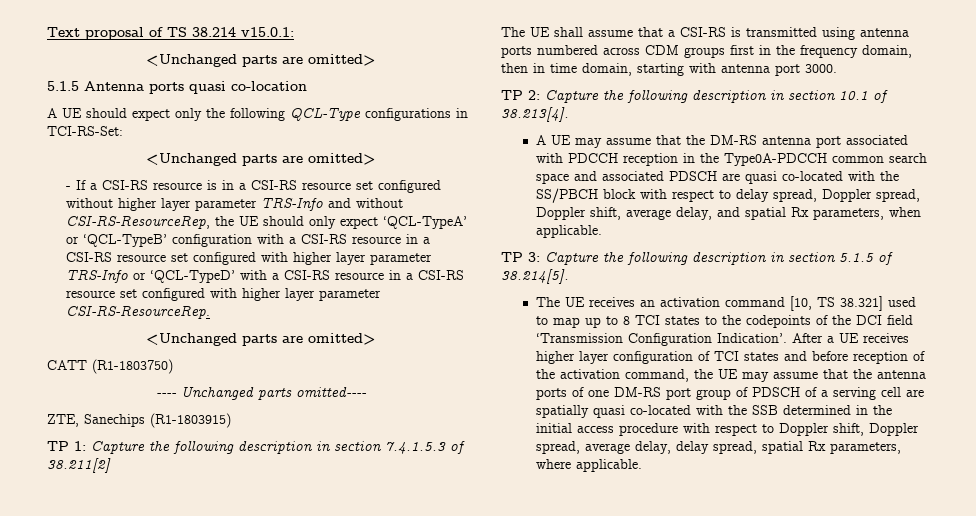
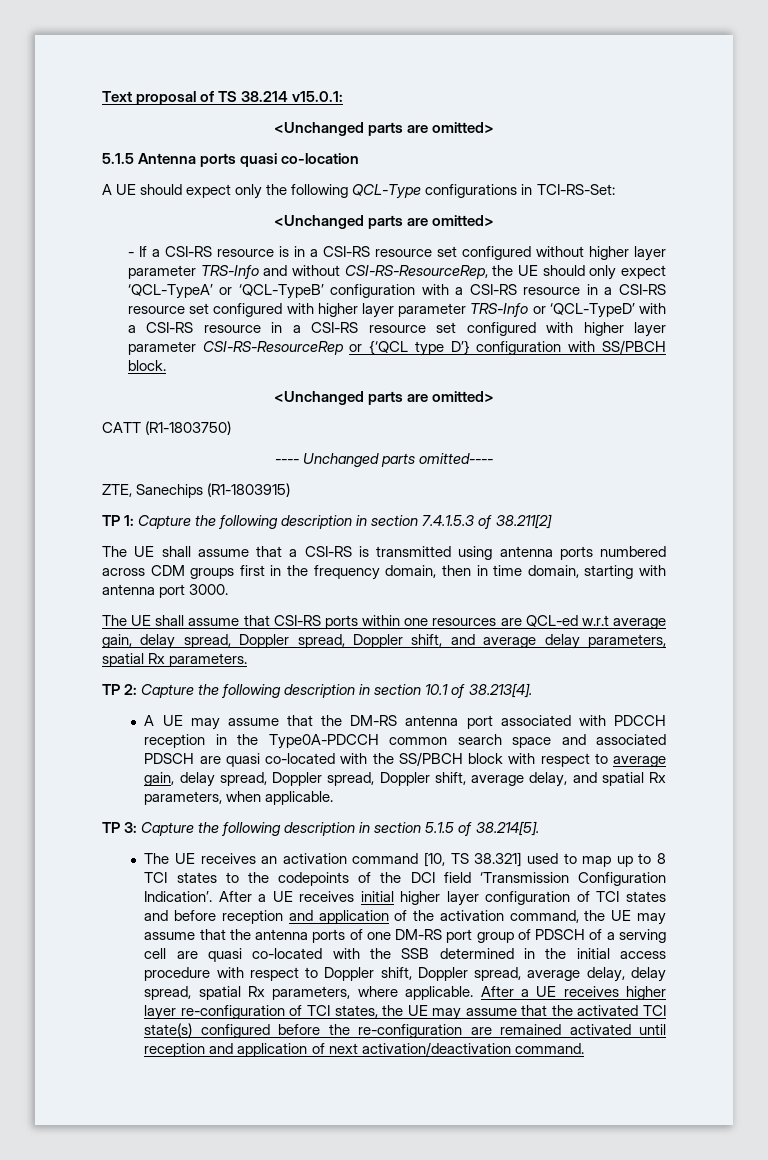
[66,305,211,319] CSI-RS-ResourceRep. -> [202,340,666,356] [127,360,166,371] CSI-RS-ResourceRep or {‘QCL type D’} configuration with SS/PBCH block.
(837, 68) none -> [102,615,666,629] [102,634,666,649] [102,653,248,667] // The UE shall assume that CSI-RS ports within one resources are QCL-ed w.r.t average gain, delay spread, Doppler spread, Doppler shift, and average delay parameters, spatial Rx parameters.
(731, 194) none -> [612,756,666,767] [144,772,175,786] average gain,
(909, 338) none -> [360,891,394,902] initial
(908, 357) none -> [288,910,389,924] and application
[535,405,589,418] spatially -> (198, 955) none
(642, 465) none -> [480,986,667,1000] [144,1005,666,1020] [144,1023,666,1038] [144,1042,584,1057] After a UE receives higher layer re-configuration of TCI states, the UE may assume that the activated TCI state(s) configured before the re-configuration are remained activated until reception and application of next activation/deactivation command.

